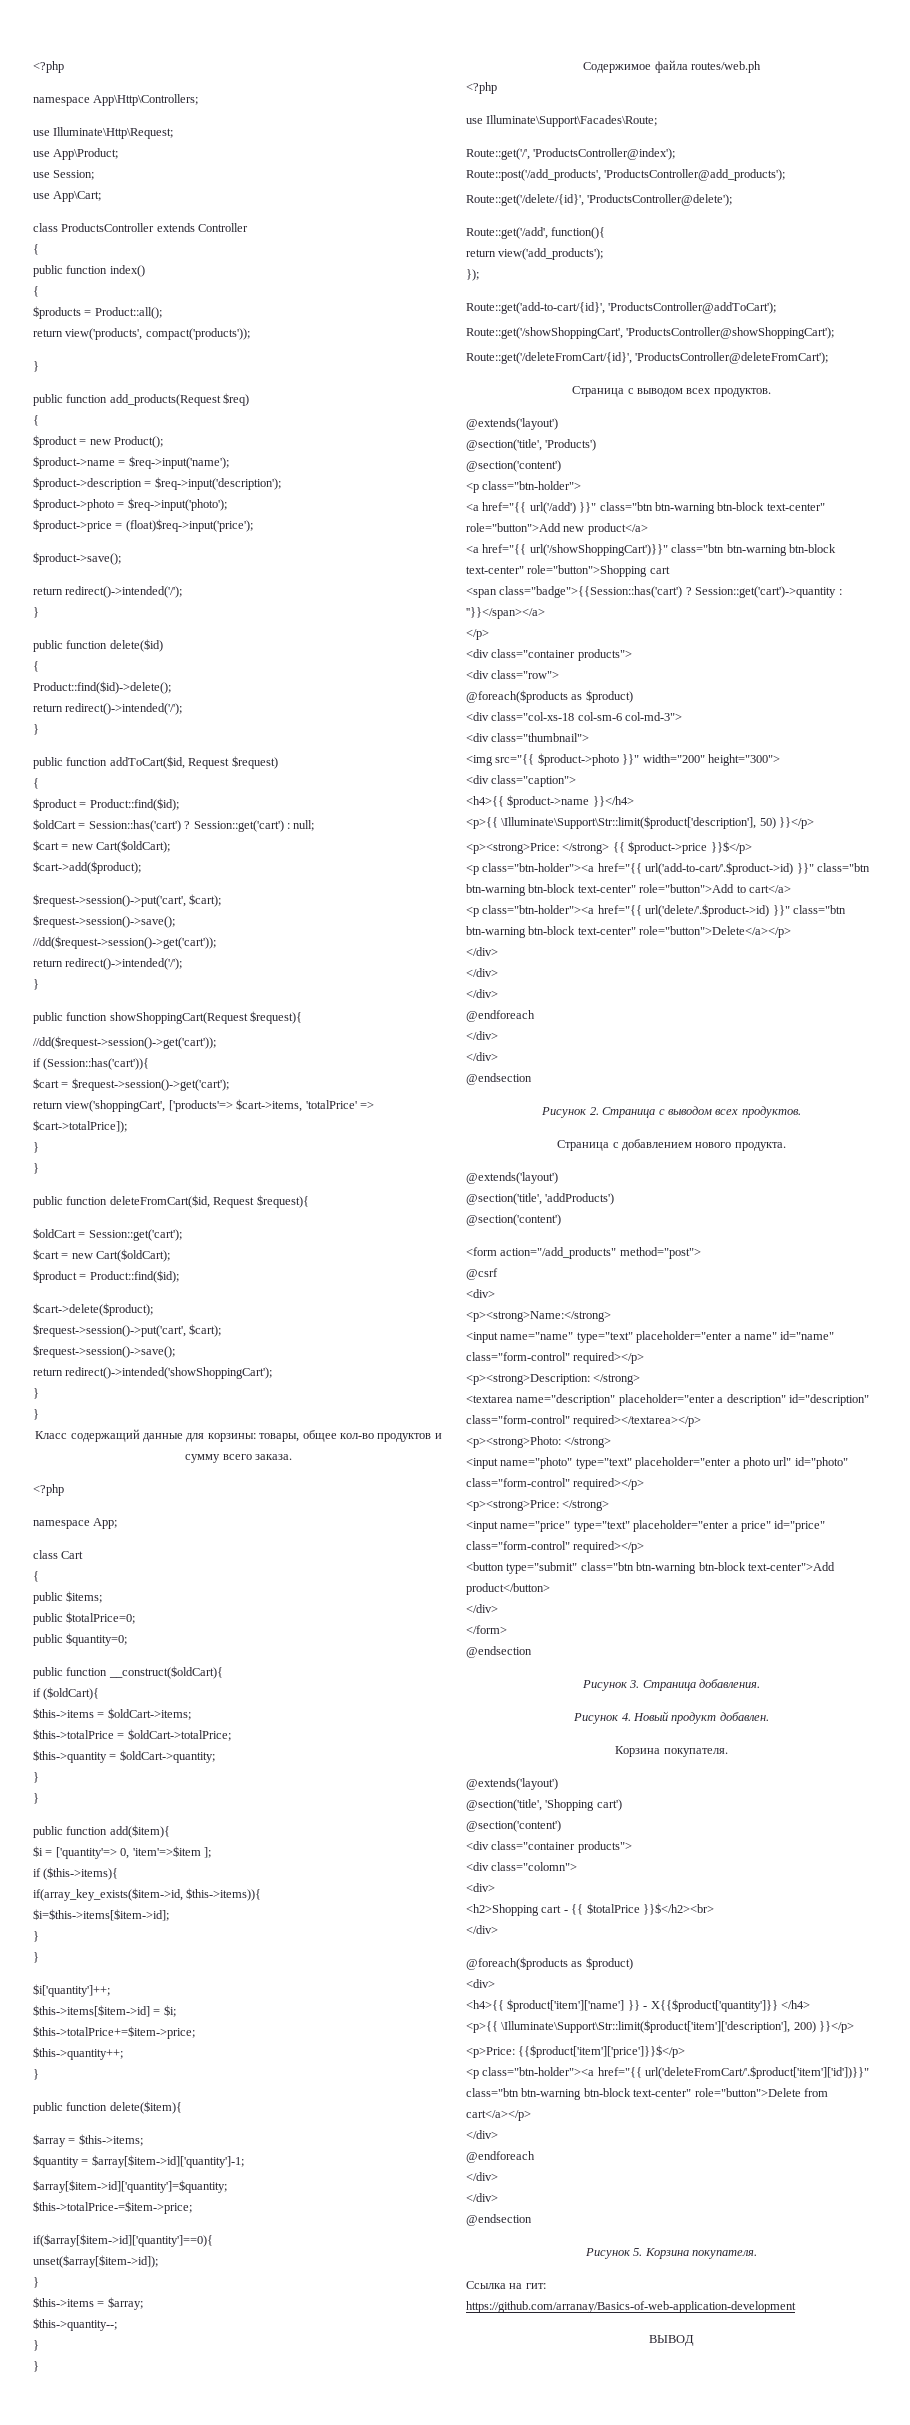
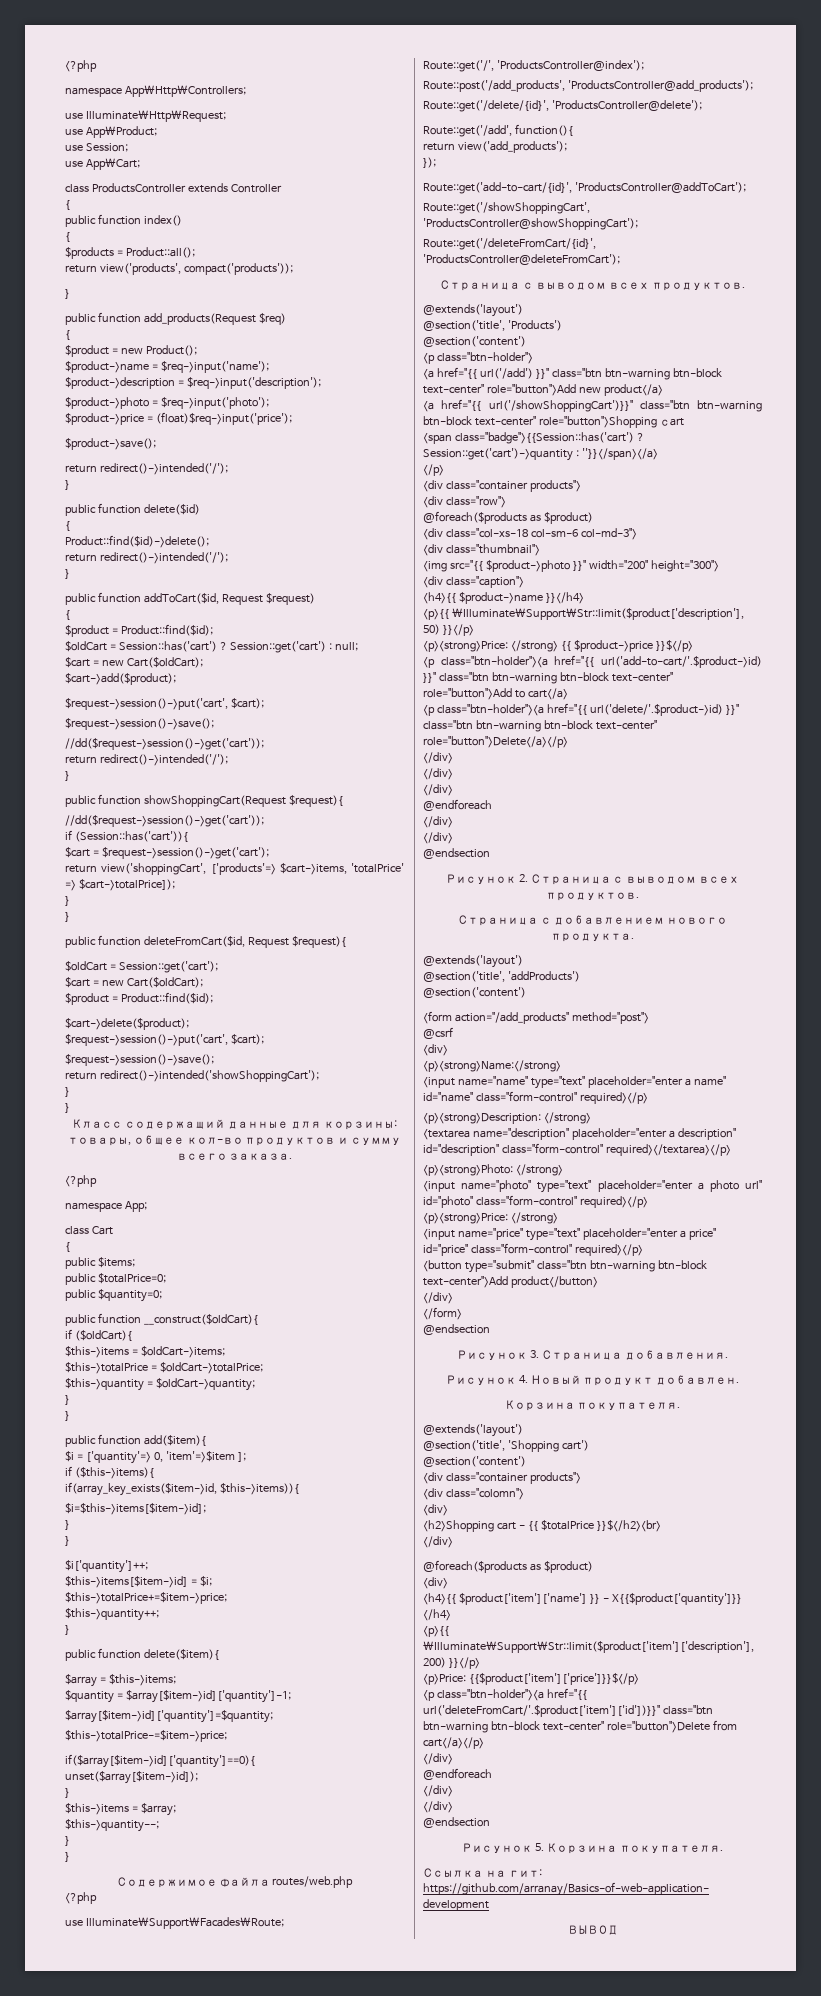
[690,61,761,73] routes/web.ph -> [272,1876,354,1888] routes/web.php

